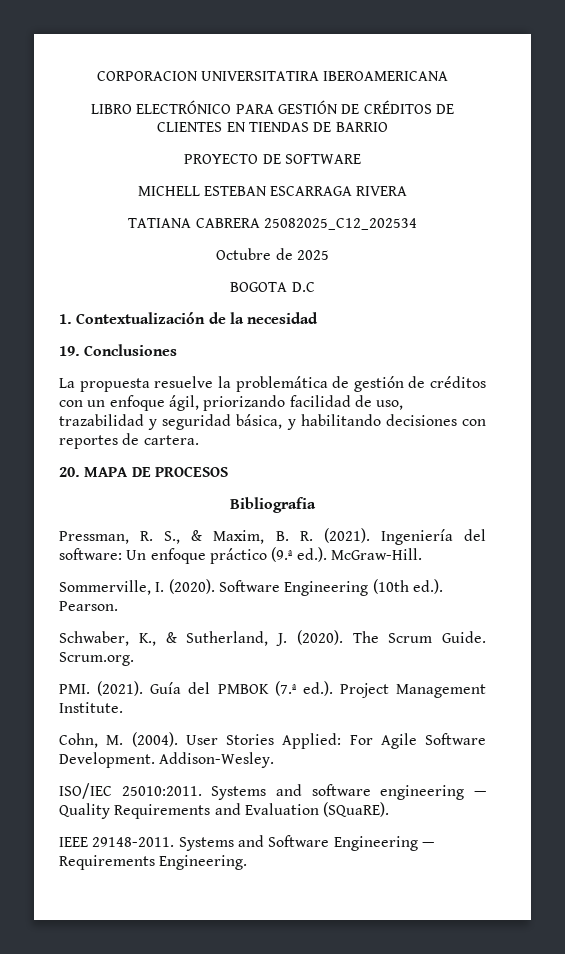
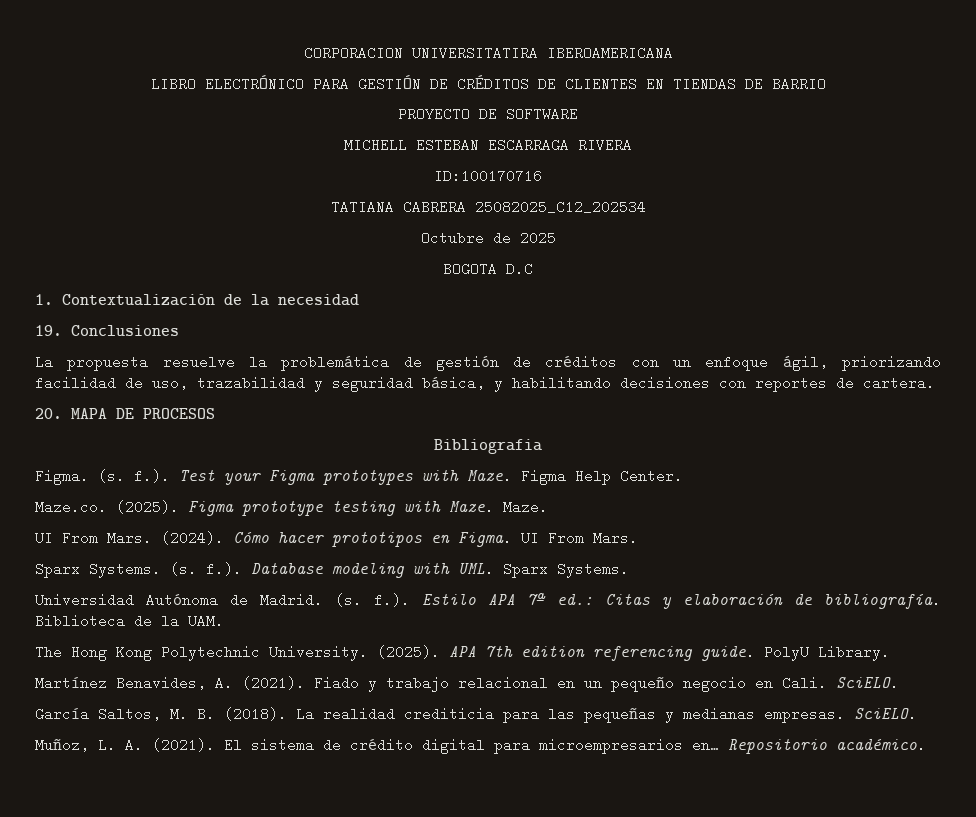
(408, 191) none -> [434,169,542,183] // ID:100170716
[59,528,486,545] [59,547,422,564] [59,579,443,596] [59,601,118,611] [59,630,486,646] [59,652,134,666] [59,681,486,698] [59,702,123,713] [59,732,486,749] [59,752,275,768] [59,783,487,800] [59,802,390,819] [59,835,434,851] [59,855,248,870] Pressman, R. S., & Maxim, B. R. (2021). Ingeniería del software: Un enfoque práctico (9.ª ed.). McGraw-Hill. // Sommerville, I. (2020). Software Engineering (10th ed.). Pearson. // Schwaber, K., & Sutherland, J. (2020). The Scrum Guide. Scrum.org. // PMI. (2021). Guía del PMBOK (7.ª ed.). Project Management Institute. // Cohn, M. (2004). User Stories Applied: For Agile Software Development. Addison-Wesley. // ISO/IEC 25010:2011. Systems and software engineering — Quality Requirements and Evaluation (SQuaRE). // IEEE 29148-2011. Systems and Software Engineering — Requirements Engineering. -> [35,469,683,485] [35,500,548,516] [35,531,638,547] [35,562,629,578] [35,593,941,609] [35,614,224,628] [35,645,890,661] [35,676,899,692] [35,707,917,723] [35,738,926,754] Figma. (s. f.). Test your Figma prototypes with Maze. Figma Help Center. // Maze.co. (2025). Figma prototype testing with Maze. Maze. // UI From Mars. (2024). Cómo hacer prototipos en Figma. UI From Mars. // Sparx Systems. (s. f.). Database modeling with UML. Sparx Systems. // Universidad Autónoma de Madrid. (s. f.). Estilo APA 7ª ed.: Citas y elaboración de bibliografía. Biblioteca de la UAM. // The Hong Kong Polytechnic University. (2025). APA 7th edition referencing guide. PolyU Library. // Martínez Benavides, A. (2021). Fiado y trabajo relacional en un pequeño negocio en Cali. SciELO. // García Saltos, M. B. (2018). La realidad crediticia para las pequeñas y medianas empresas. SciELO. // Muñoz, L. A. (2021). El sistema de crédito digital para microempresarios en… Repositorio académico.

